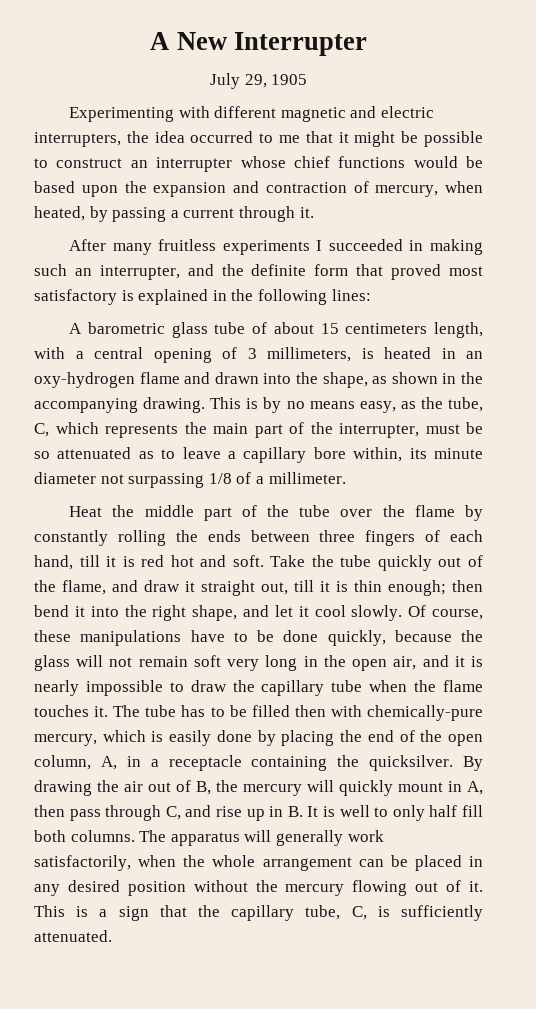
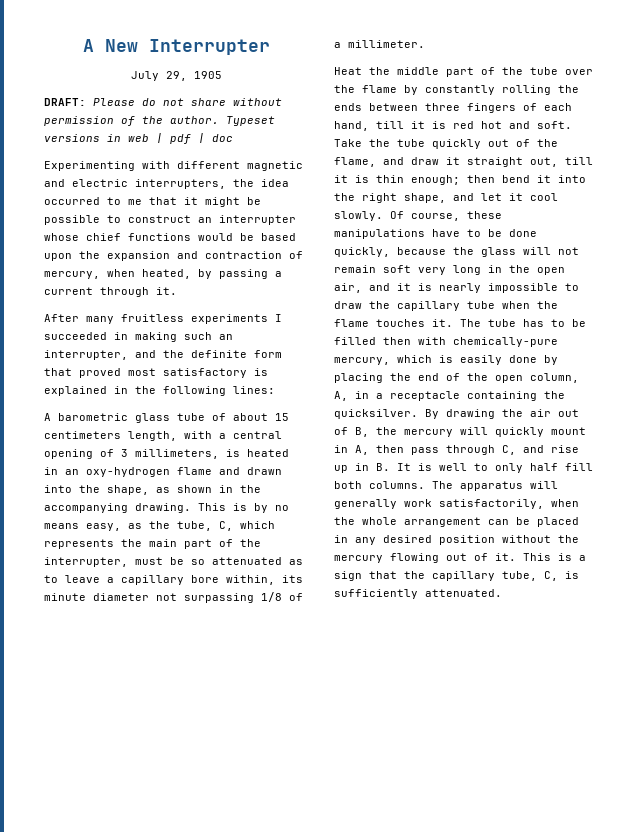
(308, 79) none -> [44,98,282,106] [44,116,275,126] [44,133,233,144] // DRAFT: Please do not share without permission of the author. Typeset versions in web | pdf | doc

